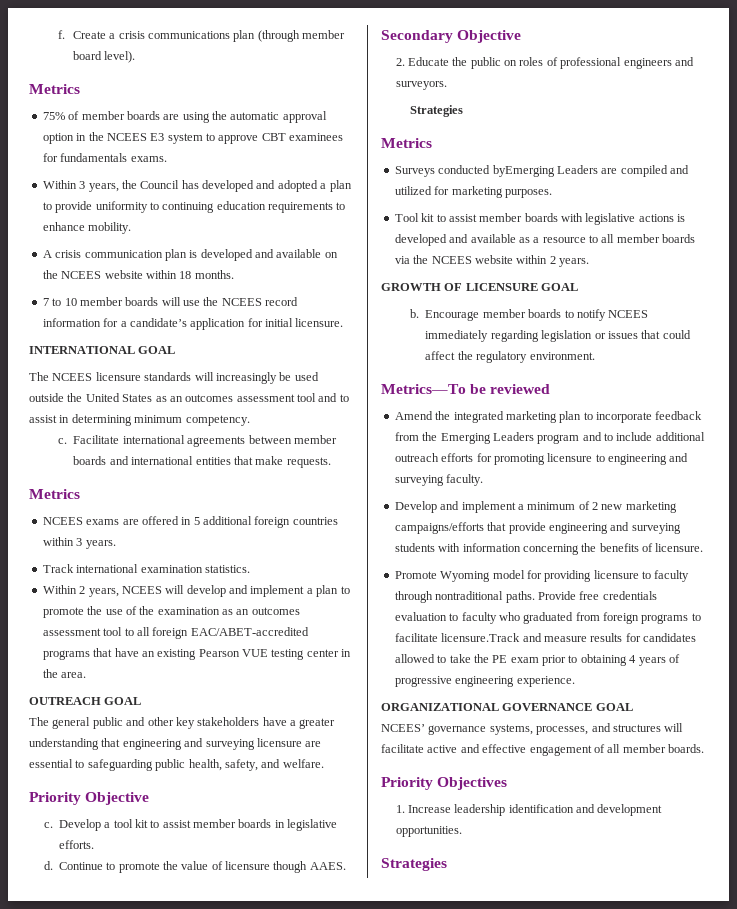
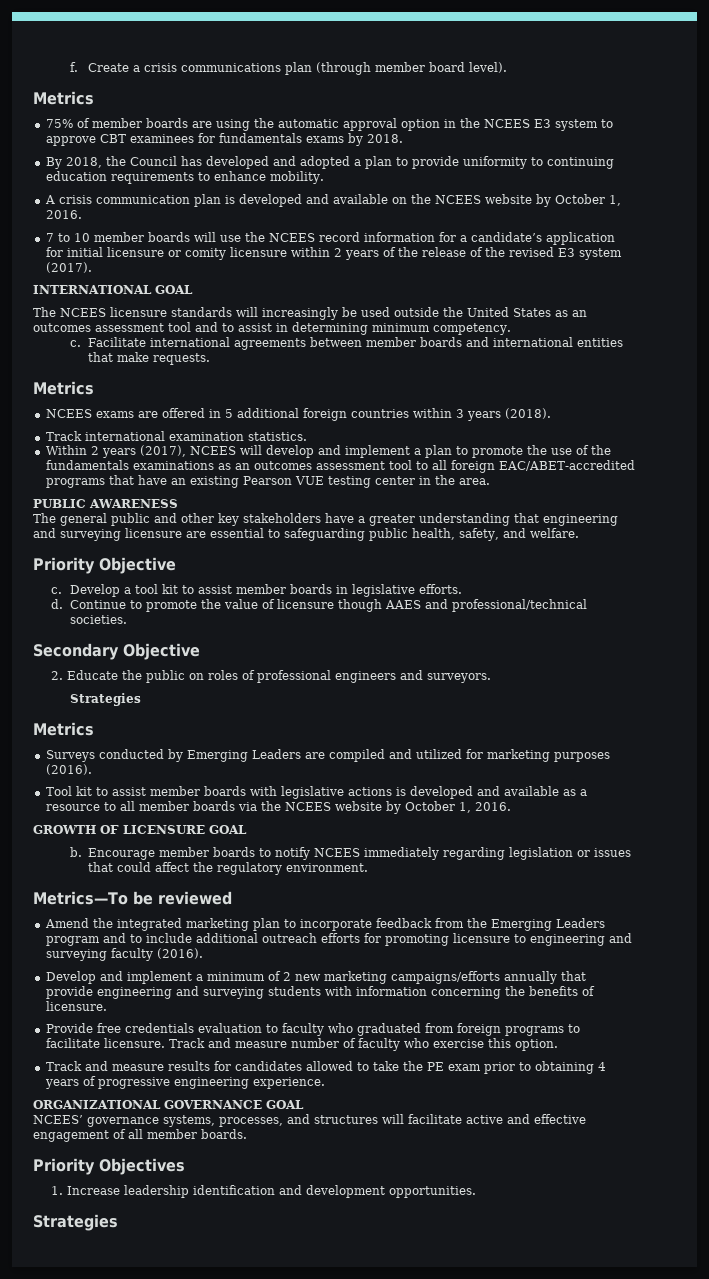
[130,156,167,162] [42,180,119,192] exams. // Within 3 years, -> [305,133,403,146] [45,157,102,169] exams by 2018. // By 2018,
[145,270,234,279] within 18 months. -> [535,194,621,207] [45,210,82,219] by October 1, 2016.
[295,318,344,327] licensure. -> [106,247,622,260] [45,262,92,273] licensure or comity licensure within 2 years of the release of the revised E3 system (2017).
[85,540,116,549] years. -> [466,408,551,421] years (2018).
[88,588,119,597] years, -> [101,445,186,458] years (2017),
[157,607,220,615] examination -> [45,460,214,470] fundamentals examinations
[29,697,142,705] OUTREACH GOAL -> [33,499,178,508] PUBLIC AWARENESS
[309,862,346,870] AAES. -> [384,599,587,612] [69,615,127,624] AAES and professional/technical societies.
[492,165,555,177] byEmerging -> [167,749,248,762] by Emerging
[504,189,552,198] purposes. -> [553,752,610,762] [45,764,92,775] purposes (2016).
[516,255,589,267] within 2 years. -> [385,801,511,814] by October 1, 2016.
[446,474,484,486] faculty. -> [110,948,203,961] faculty (2016).
(484, 528) none -> [503,971,557,984] annually
[394,570,690,582] [394,591,535,603] Promote Wyoming model for providing licensure to faculty through nontraditional paths. -> (107, 1006) none
[441,633,521,642] licensure.Track -> [103,1038,558,1051] [45,1061,82,1071] licensure. Track and measure number of faculty who exercise this option. // Track

